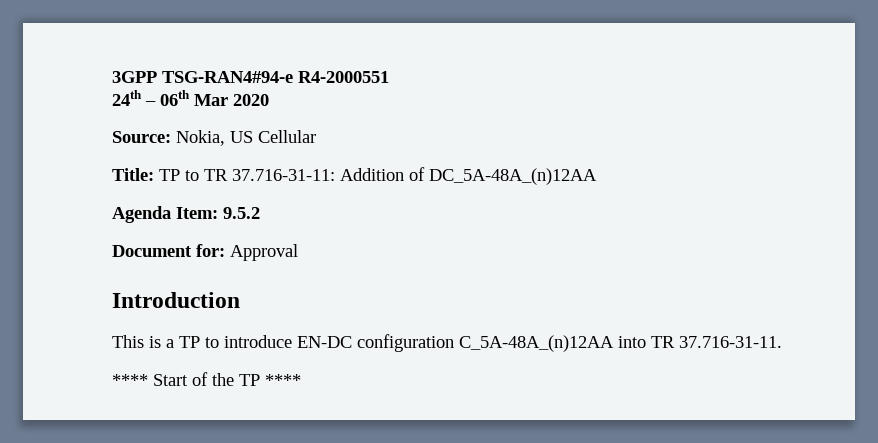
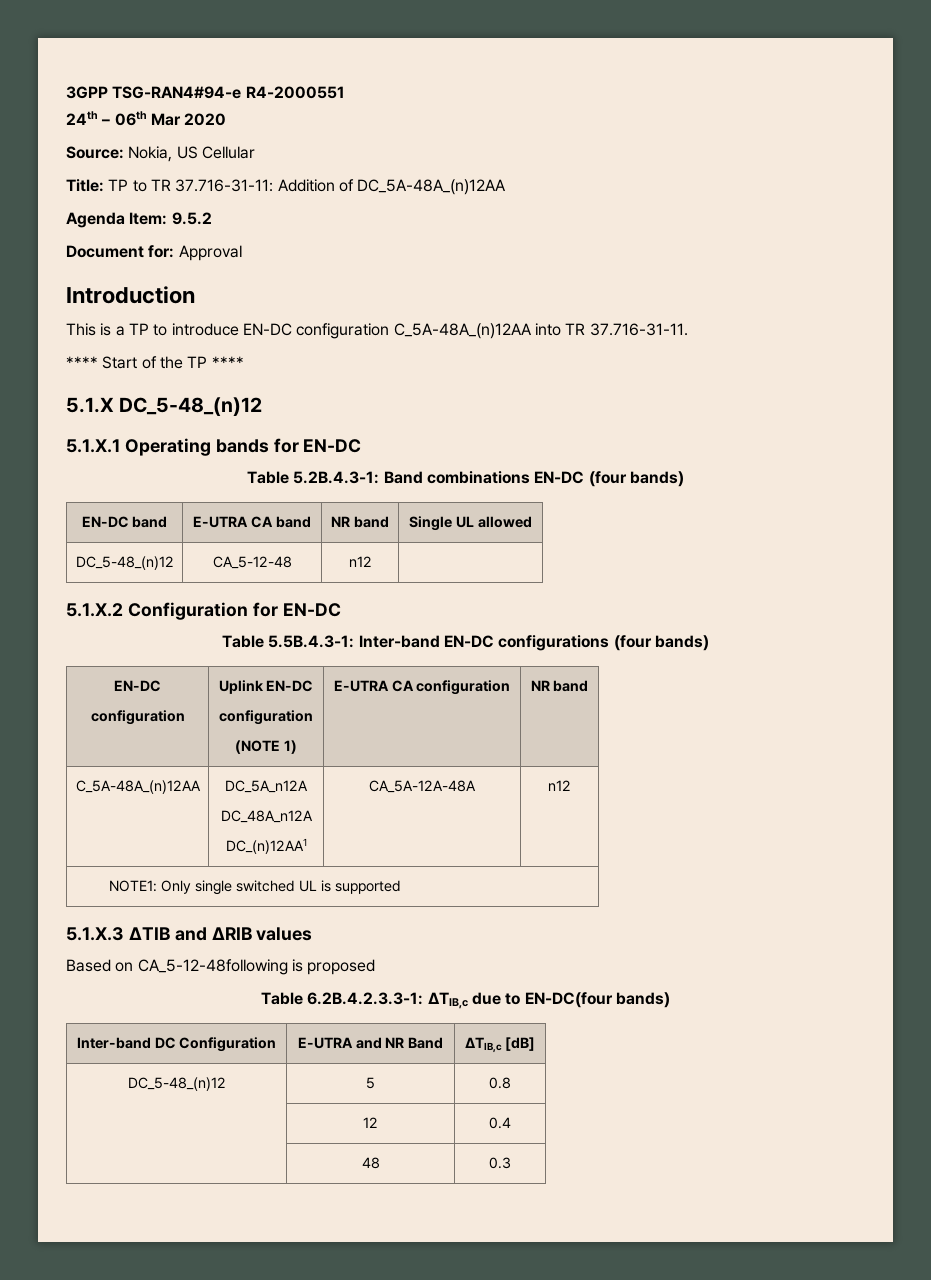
(301, 380) none -> [66,397,263,416] [66,438,362,456] [247,471,684,487] [81,516,168,528] [193,516,311,528] [331,516,389,528] [409,516,532,531] [75,556,174,570] [212,556,292,569] [348,556,372,567] [66,602,341,620] [222,635,709,651] [114,680,161,692] [90,710,185,725] [218,680,314,694] [219,710,313,725] [235,740,297,754] [333,680,511,695] [530,680,589,692] [75,780,201,794] [225,780,308,793] [220,810,313,823] [225,838,307,854] [369,780,476,793] [548,780,571,791] [109,880,402,895] [66,927,313,941] [66,959,376,975] [261,992,670,1009] [76,1037,277,1052] [297,1037,444,1049] [464,1037,536,1053] [127,1077,226,1091] [366,1077,375,1089] [489,1077,511,1089] [363,1117,378,1128] [489,1117,511,1129] [361,1157,380,1169] [489,1157,511,1169] // 5.1.X DC_5-48_(n)12 // 5.1.X.1 Operating bands for EN-DC // Table 5.2B.4.3-1: Band combinations EN-DC (four bands) // EN-DC band | E-UTRA CA band | NR band | Single UL allowed // DC_5-48_(n)12 | CA_5-12-48 | n12 | // 5.1.X.2 Configuration for EN-DC // Table 5.5B.4.3-1: Inter-band EN-DC configurations (four bands) // EN-DC // configuration | Uplink EN-DC // configuration // (NOTE 1) | E-UTRA CA configuration | NR band // C_5A-48A_(n)12AA | DC_5A_n12A // DC_48A_n12A // DC_(n)12AA1 | CA_5A-12A-48A | n12 // NOTE1: Only single switched UL is supported // 5.1.X.3 ∆TIB and ∆RIB values // Based on CA_5-12-48following is proposed // Table 6.2B.4.2.3.3-1: ΔTIB,c due to EN-DC(four bands) // Inter-band DC Configuration | E-UTRA and NR Band | ΔTIB,c [dB] // DC_5-48_(n)12 | 5 | 0.8 // | 12 | 0.4 // | 48 | 0.3

